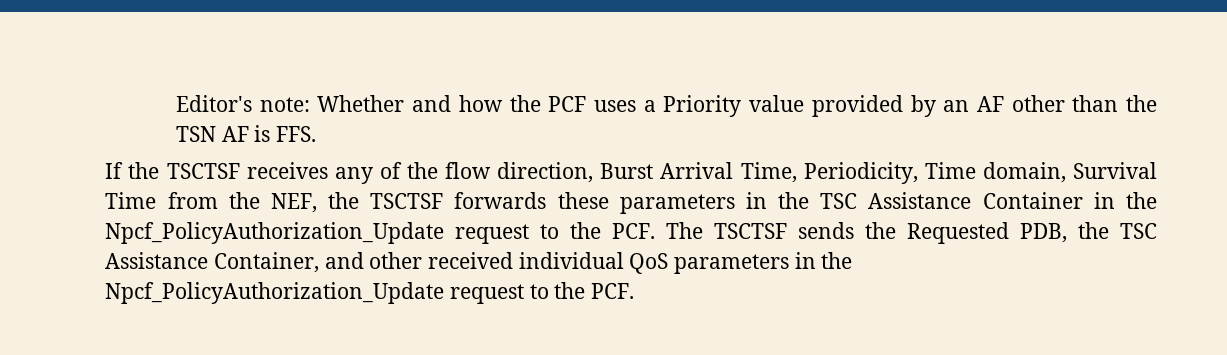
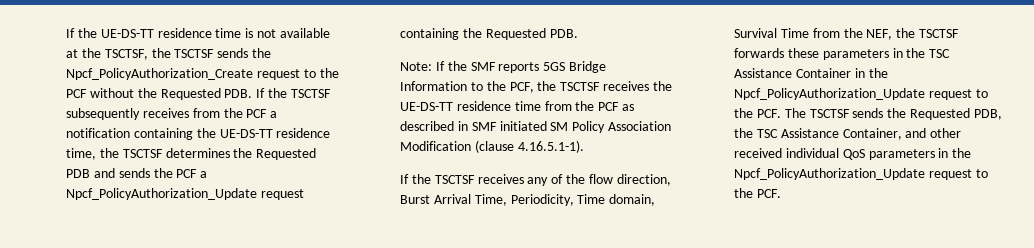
[176,95,1158,117] [176,125,317,142] Editor's note: Whether and how the PCF uses a Priority value provided by an AF other than the TSN AF is FFS. -> [66,28,330,38] [66,48,271,60] [66,68,339,80] [66,88,331,100] [66,108,278,120] [66,128,331,140] [66,148,317,160] [66,168,208,178] [66,188,305,200] [400,28,578,40] [400,61,606,73] [400,81,672,93] [400,101,634,111] [400,121,671,133] [400,140,584,153] If the UE-DS-TT residence time is not available at the TSCTSF, the TSCTSF sends the Npcf_PolicyAuthorization_Create request to the PCF without the Requested PDB. If the TSCTSF subsequently receives from the PCF a notification containing the UE-DS-TT residence time, the TSCTSF determines the Requested PDB and sends the PCF a Npcf_PolicyAuthorization_Update request containing the Requested PDB. // Note: If the SMF reports 5GS Bridge Information to the PCF, the TSCTSF receives the UE-DS-TT residence time from the PCF as described in SMF initiated SM Policy Association Modification (clause 4.16.5.1-1).

